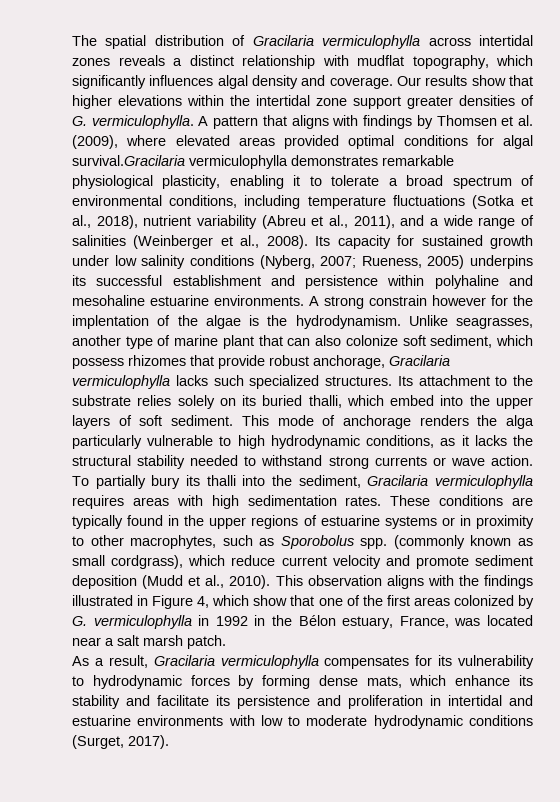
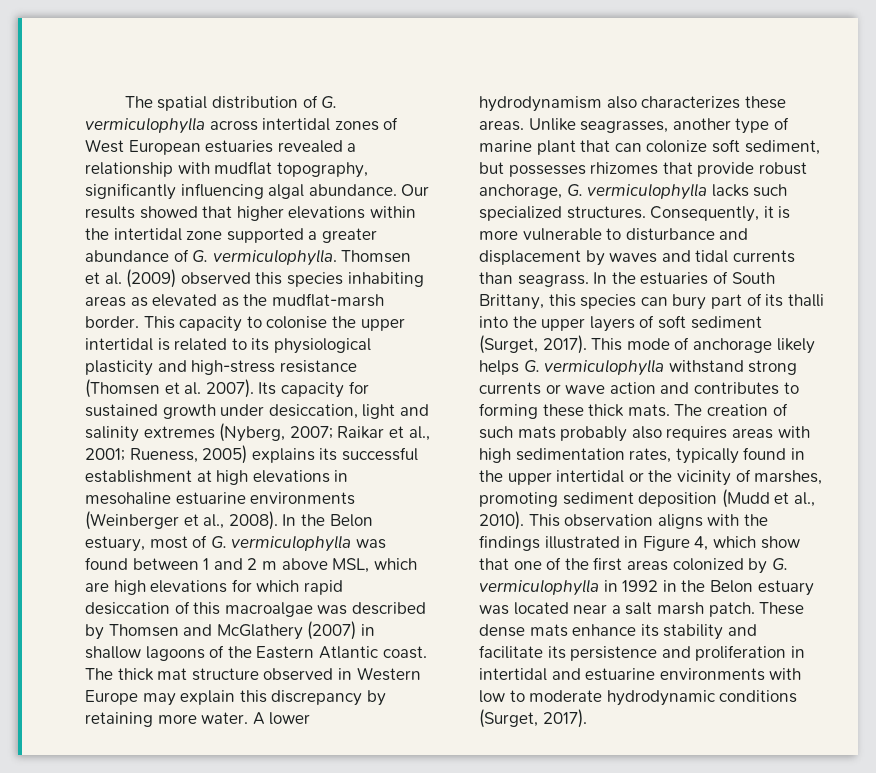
[252,35,314,46] Gracilaria -> [321,96,338,108] G.
[118,55,533,69] [72,75,393,89] reveals a distinct relationship with mudflat topography, which significantly influences algal density and coverage. -> [383,117,399,130] [85,139,357,155] [85,161,368,178] [85,183,397,200] of West European estuaries revealed a relationship with mudflat topography, significantly influencing algal abundance.
[471,75,506,86] show -> [139,206,198,219] showed
[353,95,534,109] [72,115,534,129] [72,135,533,149] [72,155,454,169] [72,175,535,189] [72,195,533,209] [72,215,535,229] [72,235,308,249] support greater densities of G. vermiculophylla. A pattern that aligns with findings by Thomsen et al. (2009), where elevated areas provided optimal conditions for algal survival.Gracilaria vermiculophylla demonstrates remarkable physiological plasticity, enabling it to tolerate a broad spectrum of environmental conditions, including temperature fluctuations (Sotka et al., 2018), nutrient variability (Abreu et al., 2011), and a wide range of salinities (Weinberger et al., 2008). -> [226,228,377,243] [85,249,412,266] [85,269,424,288] [85,293,384,307] [85,316,405,332] [85,338,371,354] [85,360,357,376] [85,379,254,398] supported a greater abundance of G. vermiculophylla. Thomsen et al. (2009) observed this species inhabiting areas as elevated as the mudflat-marsh border. This capacity to colonise the upper intertidal is related to its physiological plasticity and high-stress resistance (Thomsen et al. 2007).
[114,255,357,269] low salinity conditions (Nyberg, 2007; -> [268,404,429,419] [85,423,430,442] [85,448,125,461] desiccation, light and salinity extremes (Nyberg, 2007; Raikar et al., 2001;
[470,255,533,269] underpins -> [251,448,315,463] explains
[270,275,533,289] [72,295,533,309] [72,315,401,329] and persistence within polyhaline and mesohaline estuarine environments. A strong constrain however for the implentation of the algae is the hydrodynamism. -> [196,470,349,485] [85,492,356,505] [85,511,373,530] [85,535,386,552] [85,557,417,573] [85,579,343,595] [85,601,426,617] [85,621,375,640] [85,645,427,661] [85,667,421,681] [85,690,386,706] [85,712,311,727] [479,96,786,112] [479,120,524,131] at high elevations in mesohaline estuarine environments (Weinberger et al., 2008). In the Belon estuary, most of G. vermiculophylla was found between 1 and 2 m above MSL, which are high elevations for which rapid desiccation of this macroalgae was described by Thomsen and McGlathery (2007) in shallow lagoons of the Eastern Atlantic coast. The thick mat structure observed in Western Europe may explain this discrepancy by retaining more water. A lower hydrodynamism also characterizes these areas.
[315,335,342,346] also -> (642, 147) none
[496,335,533,346] [72,358,124,369] which possess -> [479,162,586,177] but possesses
[389,355,450,366] Gracilaria -> [566,184,583,196] G.
[397,375,533,386] [72,395,435,409] Its attachment to the substrate relies solely on its buried thalli, which embed -> [650,206,791,222] [479,228,749,241] [479,250,795,266] [479,271,775,287] [479,293,824,310] Consequently, it is more vulnerable to disturbance and displacement by waves and tidal currents than seagrass. In the estuaries of South Brittany, this species can bury part of its thalli
[171,415,234,426] sediment. -> [690,316,762,329] [479,335,587,354] sediment (Surget, 2017).
[419,415,534,429] [72,435,533,449] [72,455,257,469] renders the alga particularly vulnerable to high hydrodynamic conditions, as it lacks the structural stability needed to -> [776,338,815,354] [479,359,665,376] likely helps G. vermiculophylla
[490,455,533,466] [72,475,533,489] action. To partially bury its thalli into the sediment, Gracilaria vermiculophylla -> [609,382,799,395] [479,403,788,419] [479,426,662,442] action and contributes to forming these thick mats. The creation of such mats probably also
[345,495,533,506] rates. These conditions are -> [629,448,672,463] rates,
[251,515,534,529] [72,535,533,549] [72,555,469,569] regions of estuarine systems or in proximity to other macrophytes, such as Sporobolus spp. (commonly known as small cordgrass), which reduce current velocity and promote -> [556,469,823,486] [479,492,558,507] intertidal or the vicinity of marshes, promoting
[298,615,449,629] Bélon estuary, France, -> [709,580,814,596] Belon estuary
[72,655,534,669] [72,675,447,689] // As a result, Gracilaria vermiculophylla compensates for its vulnerability to hydrodynamic forces by forming dense mats, which -> [759,602,805,615] [479,624,568,637] These dense mats

